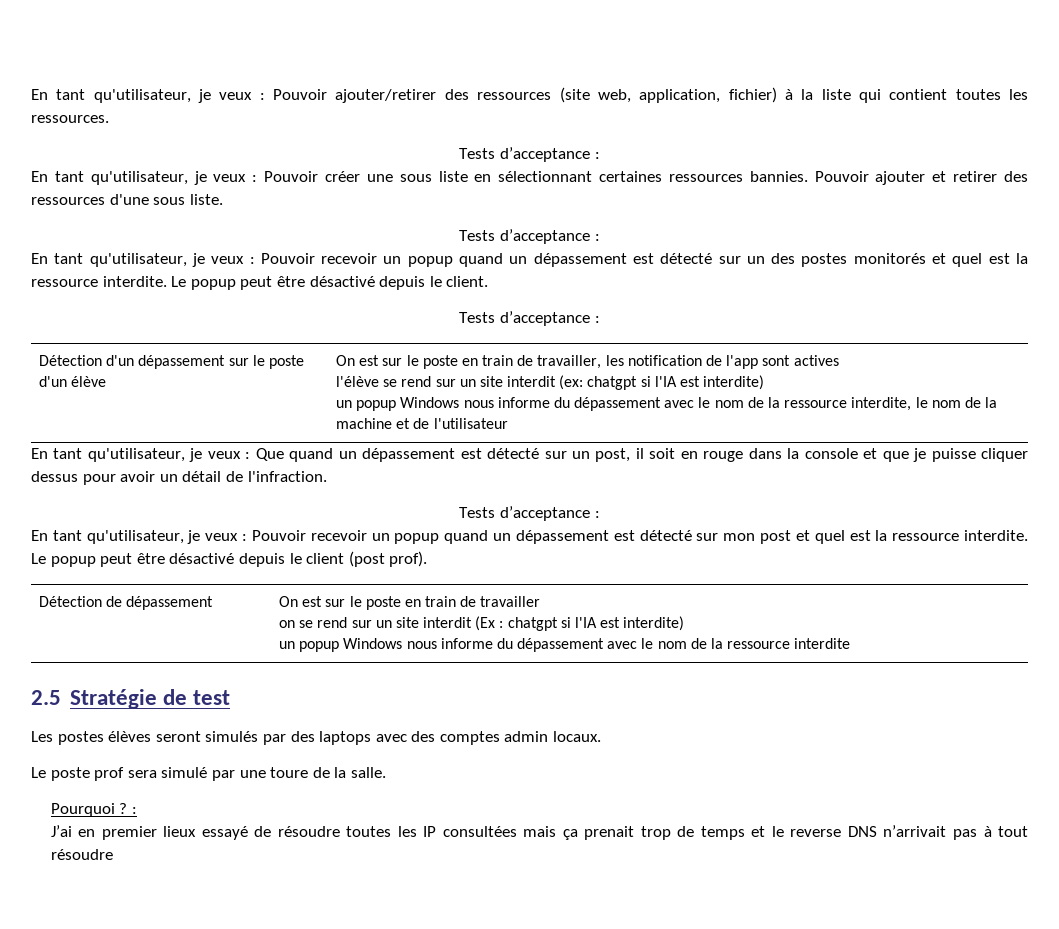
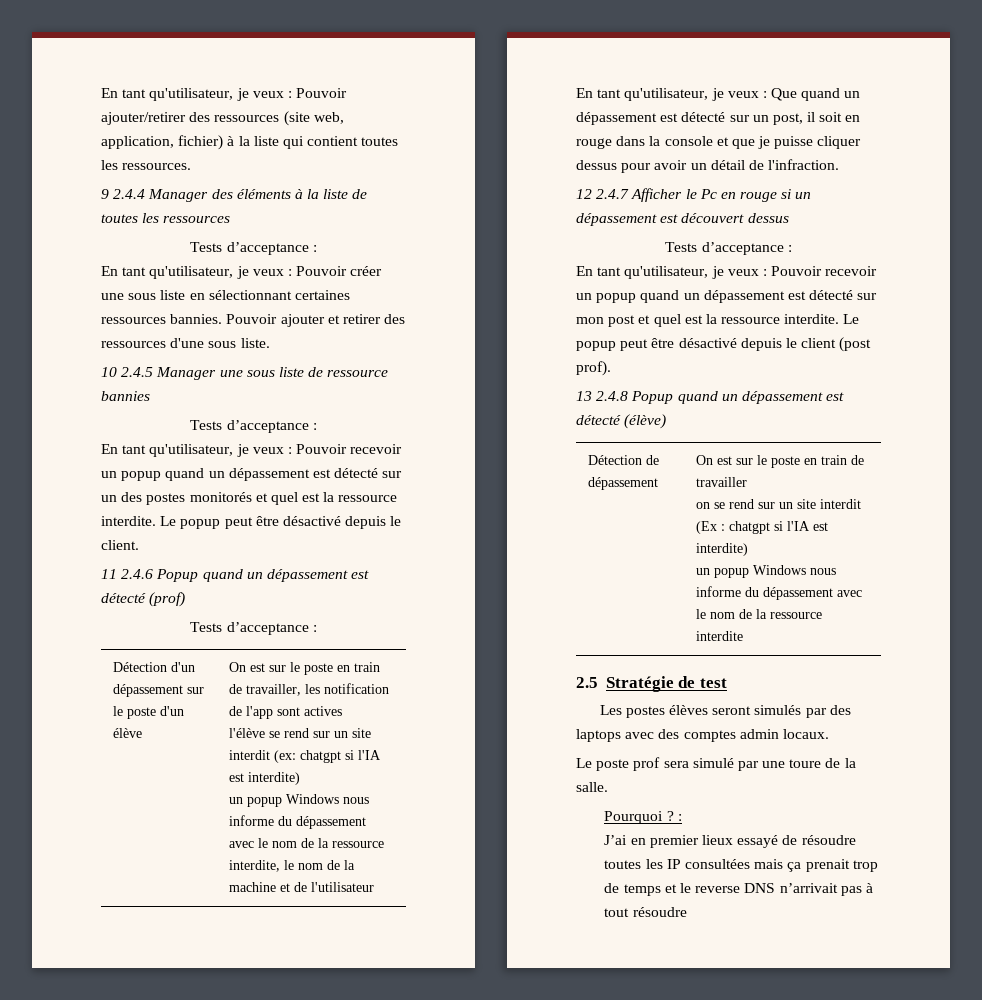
(109, 119) none -> [101,189,368,202] [101,213,231,223] // 9 2.4.4 Manager des éléments à la liste de toutes les ressources
(223, 199) none -> [101,367,389,380] [101,391,150,401] // 10 2.4.5 Manager une sous liste de ressource bannies
(489, 281) none -> [101,569,370,582] [101,592,186,607] // 11 2.4.6 Popup quand un dépassement est détecté (prof)
(327, 476) none -> [576,188,812,202] [576,213,789,226] // 12 2.4.7 Afficher le Pc en rouge si un dépassement est découvert dessus
(428, 559) none -> [576,391,845,404] [576,414,667,429] // 13 2.4.8 Popup quand un dépassement est détecté (élève)

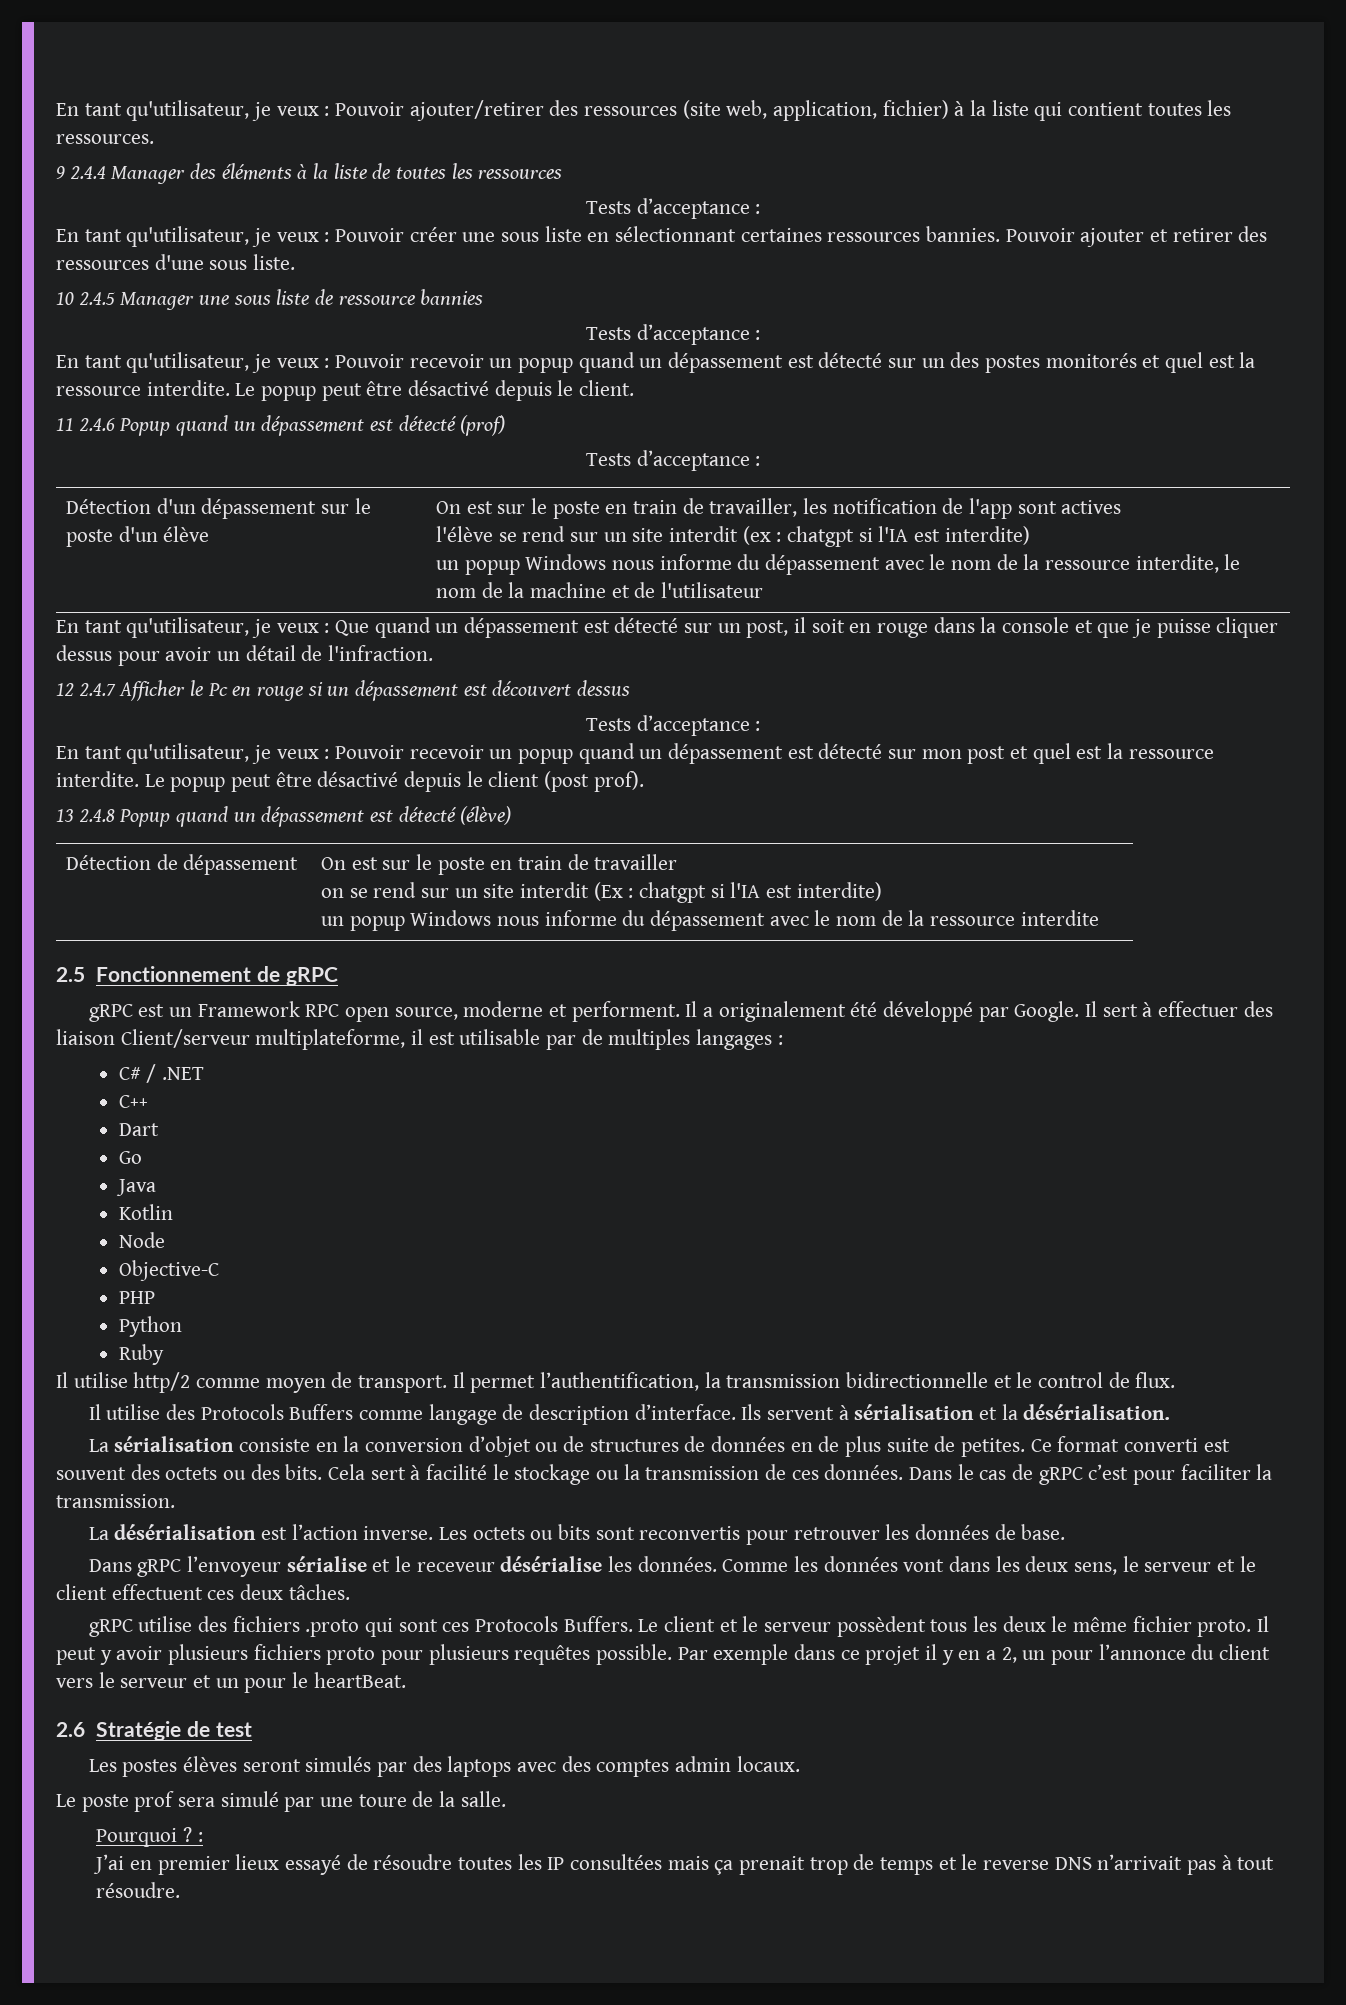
[274,750,297,763] (ex: -> [742,526,782,545] (ex :
(598, 682) none -> [96,966,338,986] [88,1001,1273,1022] [56,1029,783,1050] [119,1064,204,1083] [119,1095,149,1108] [119,1123,160,1136] [119,1151,143,1164] [116,1179,157,1196] [119,1204,174,1220] [119,1232,166,1248] [119,1260,220,1281] [119,1291,156,1304] [119,1316,183,1337] [119,1344,165,1365] [56,1372,1176,1393] [88,1404,1171,1425] [88,1436,1230,1457] [56,1464,1273,1485] [56,1494,175,1508] [88,1524,1066,1545] [88,1556,1256,1577] [56,1584,350,1600] [88,1616,1270,1637] [56,1644,1271,1665] [56,1672,406,1693] [56,1722,85,1737] Fonctionnement de gRPC // gRPC est un Framework RPC open source, moderne et performent. Il a originalement été développé par Google. Il sert à effectuer des liaison Client/serveur multiplateforme, il est utilisable par de multiples langages : // C# / .NET // C++ // Dart // Go // Java // Kotlin // Node // Objective-C // PHP // Python // Ruby // Il utilise http/2 comme moyen de transport. Il permet l’authentification, la transmission bidirectionnelle et le control de flux. // Il utilise des Protocols Buffers comme langage de description d’interface. Ils servent à sérialisation et la désérialisation. // La sérialisation consiste en la conversion d’objet ou de structures de données en de plus suite de petites. Ce format converti est souvent des octets ou des bits. Cela sert à facilité le stockage ou la transmission de ces données. Dans le cas de gRPC c’est pour faciliter la transmission. // La désérialisation est l’action inverse. Les octets ou bits sont reconvertis pour retrouver les données de base. // Dans gRPC l’envoyeur sérialise et le receveur désérialise les données. Comme les données vont dans les deux sens, le serveur et le client effectuent ces deux tâches. // gRPC utilise des fichiers .proto qui sont ces Protocols Buffers. Le client et le serveur possèdent tous les deux le même fichier proto. Il peut y avoir plusieurs fichiers proto pour plusieurs requêtes possible. Par exemple dans ce projet il y en a 2, un pour l’annonce du client vers le serveur et un pour le heartBeat. // 2.6
[632,907,687,917] résoudre -> [96,1882,181,1898] résoudre.

